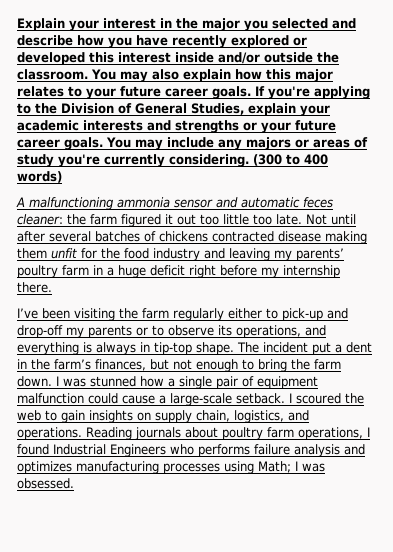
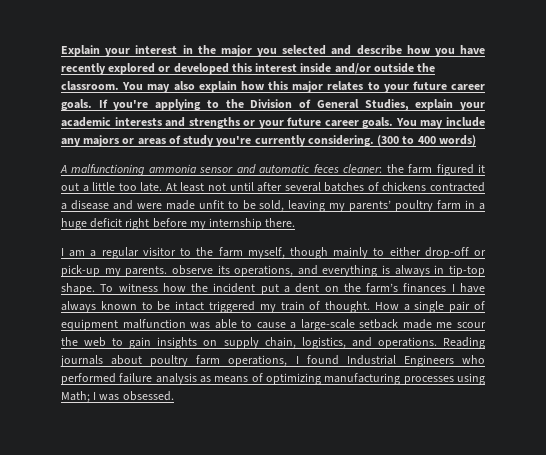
[200,214,219,225] too -> [82,185,89,192] a
[306,214,327,225] Not -> [165,182,226,192] At least not
[278,231,367,244] [17,248,225,261] disease making them unfit for the food industry and -> [61,200,285,212] a disease and were made unfit to be sold,
[17,308,348,321] [17,325,164,338] I’ve been visiting the farm regularly either to pick-up and drop-off my parents or to -> [61,247,487,259] [61,265,168,277] I am a regular visitor to the farm myself, though mainly to either drop-off or pick-up my parents.
[237,342,259,353] The -> [100,283,209,292] To witness how the
[17,359,27,369] in -> [324,286,339,292] on
[95,359,341,372] [17,376,164,387] finances, but not enough to bring the farm down. I was stunned how -> [403,283,485,293] [61,301,399,313] finances I have always known to be intact triggered my train of thought. How
[88,393,341,406] could cause a large-scale setback. I scoured -> [190,319,487,331] was able to cause a large-scale setback made me scour
[198,444,250,457] performs -> [61,373,116,385] performed
[344,444,365,455] [17,461,72,474] and optimizes -> [200,373,321,385] as means of optimizing

